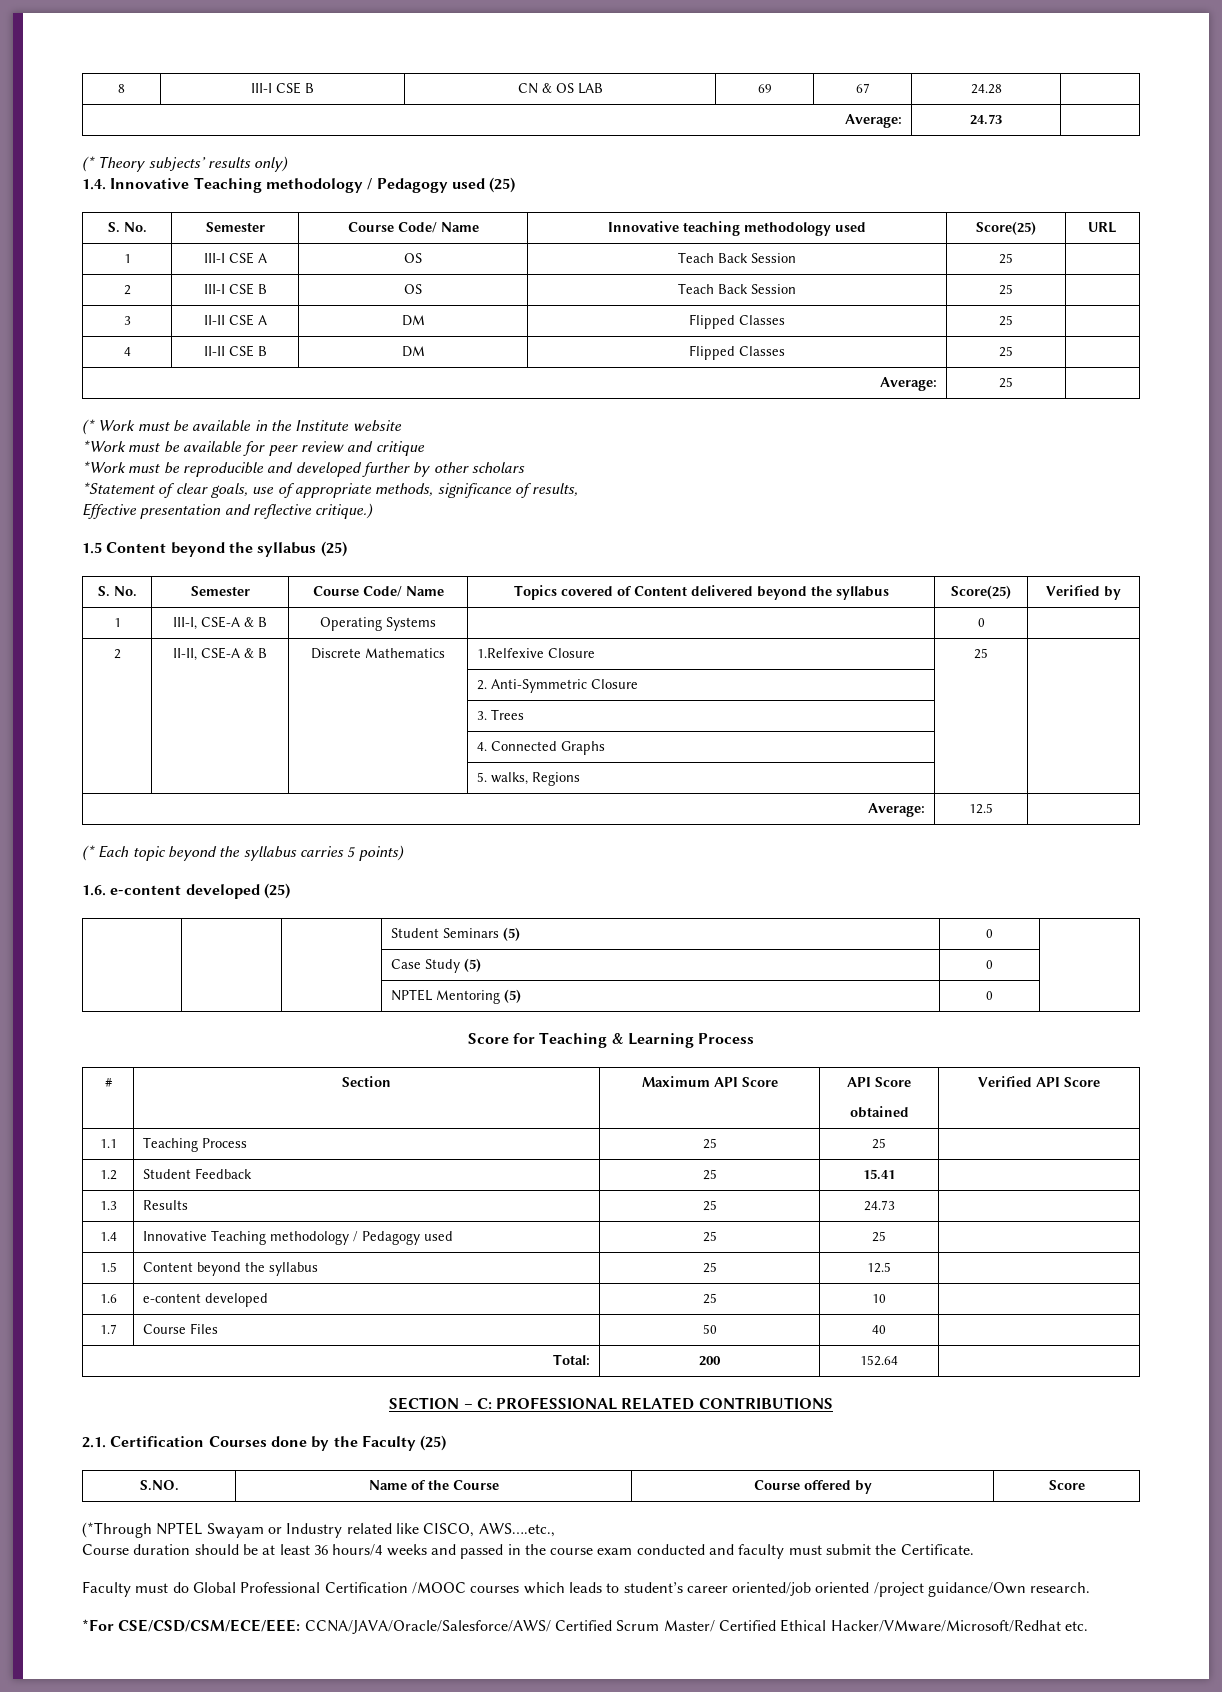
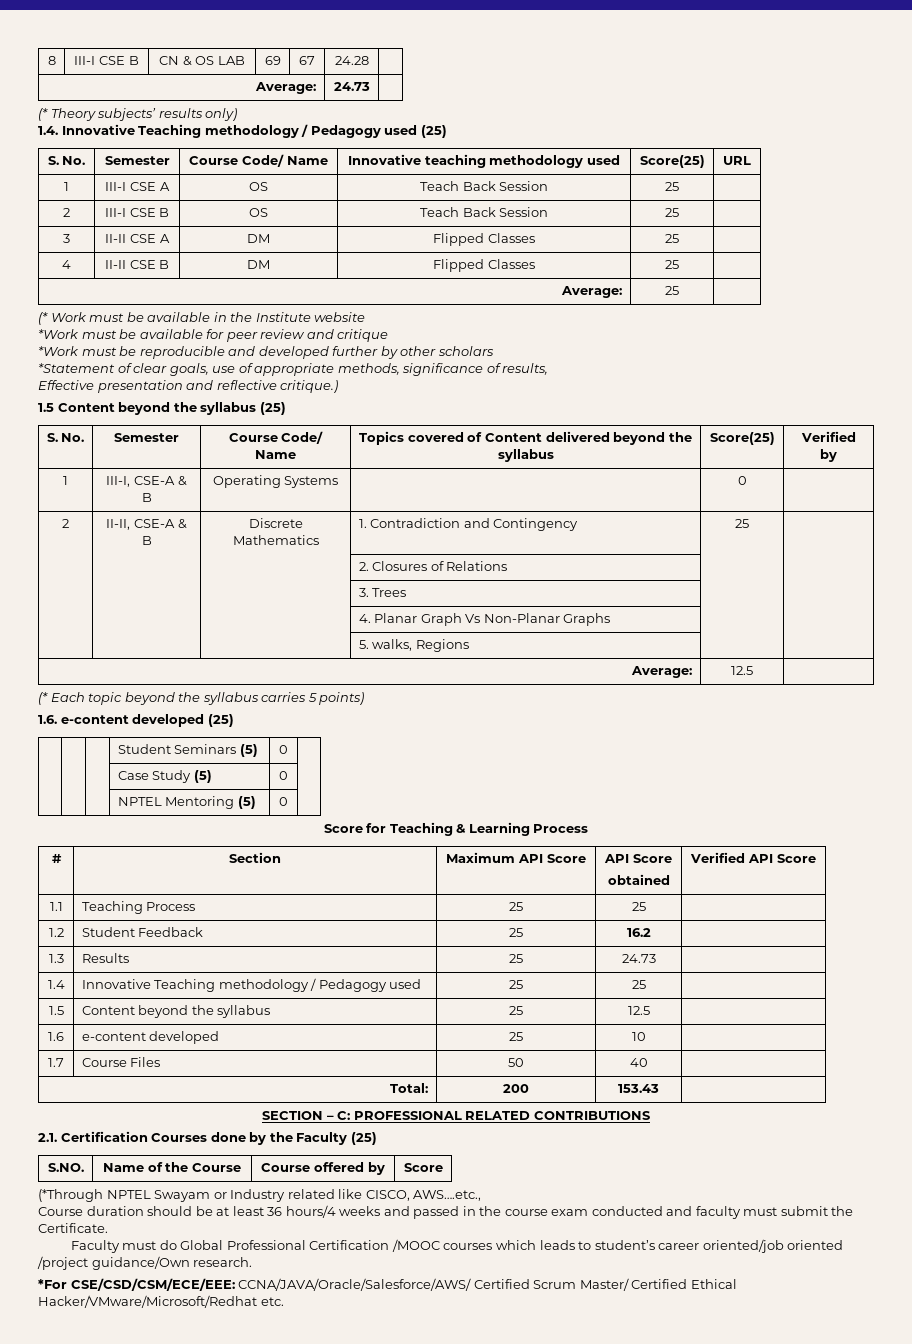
[476,648,595,658] 1.Relfexive Closure -> [358,518,579,531] 1. Contradiction and Contingency
[490,679,638,693] Anti-Symmetric Closure -> [372,561,508,571] Closures of Relations
[490,741,557,751] Connected -> [374,613,560,626] Planar Graph Vs Non-Planar
[863,1169,895,1180] 15.41 -> [626,928,651,937] 16.2
[860,1355,898,1366] 152.64 -> [618,1084,659,1093] 153.43

